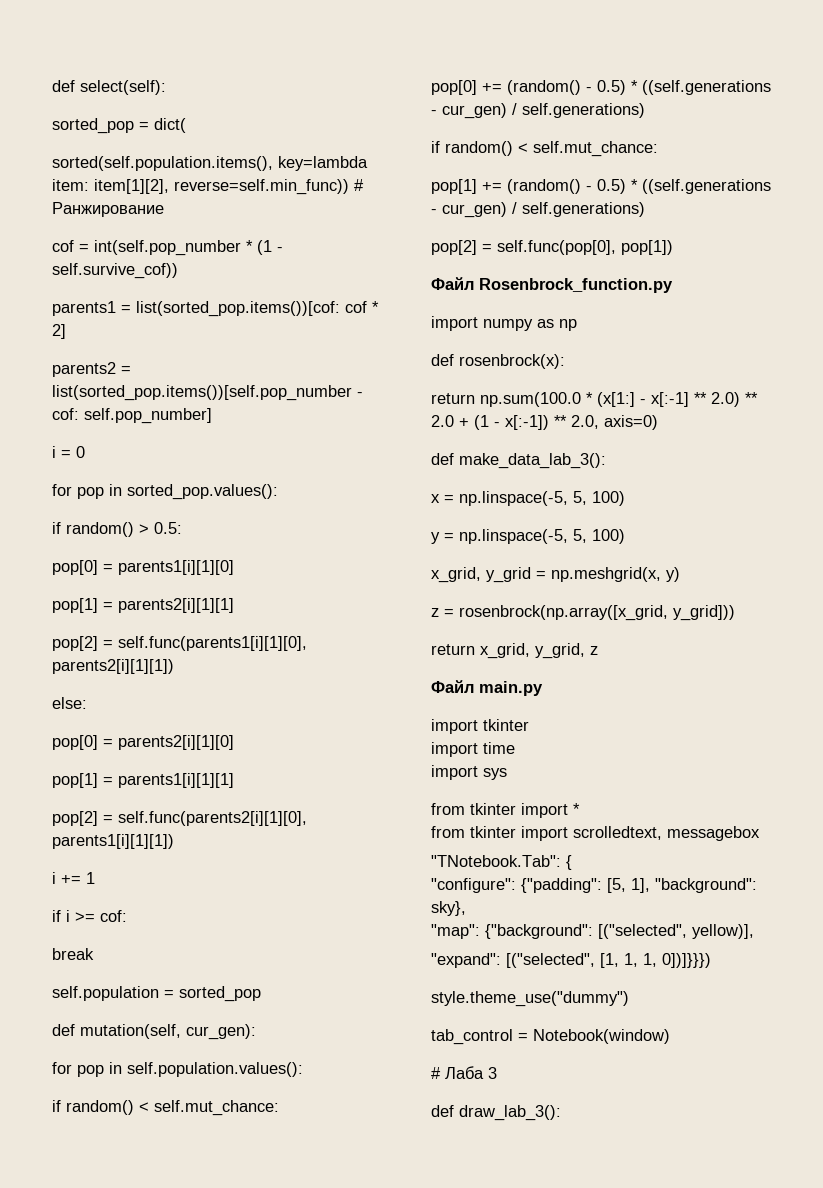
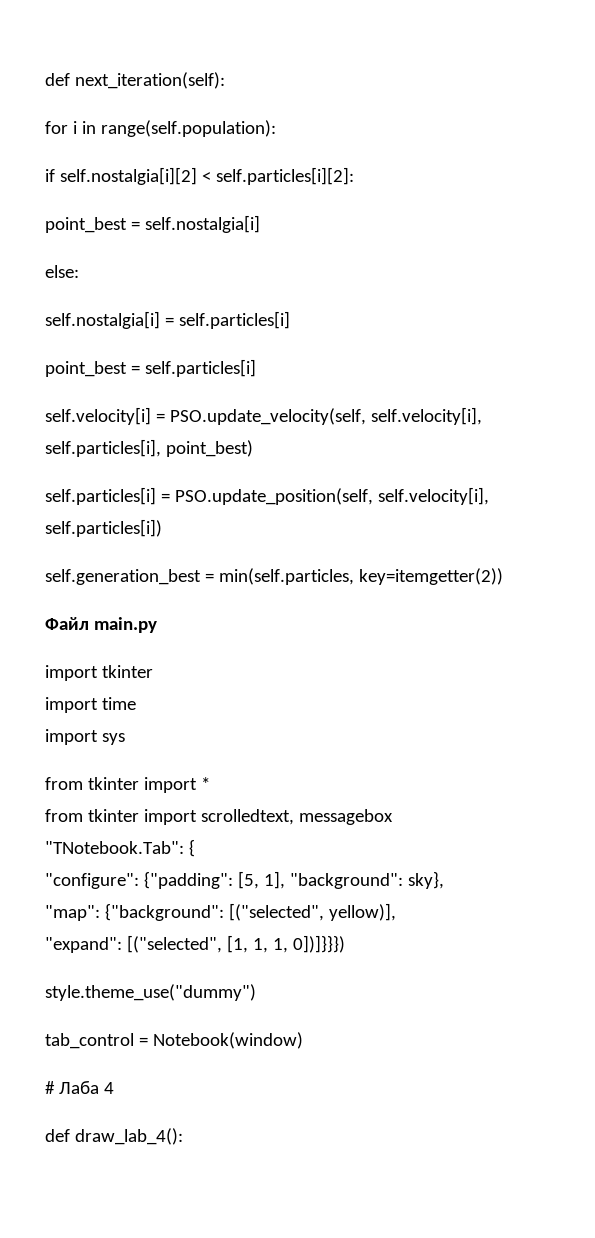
[52,80,166,95] [52,118,186,134] [52,156,368,171] [52,179,364,195] [52,202,164,217] [52,240,283,256] [52,263,178,279] [52,301,379,317] [52,324,66,339] [52,362,131,377] [52,385,363,401] [52,408,212,424] [52,446,85,458] [52,484,278,500] [52,522,182,537] [52,560,234,575] [52,598,234,613] [52,636,307,651] [52,659,174,674] [52,697,87,709] [52,735,234,750] [52,773,234,788] [52,811,307,826] [52,834,174,849] [52,872,95,884] [52,910,127,922] [52,948,94,960] [52,986,261,1002] [52,1024,256,1040] [52,1062,303,1077] [52,1100,279,1116] [431,80,771,95] [431,103,645,119] [431,141,658,157] [431,179,771,194] [431,202,645,218] [431,240,673,255] [431,277,673,293] [431,316,577,331] [431,354,565,369] [431,392,758,407] [431,415,658,430] [431,453,606,469] [431,491,625,506] [431,529,625,544] [431,567,680,583] [431,605,735,621] [431,643,598,659] def select(self): // sorted_pop = dict( // sorted(self.population.items(), key=lambda item: item[1][2], reverse=self.min_func)) # Ранжирование // cof = int(self.pop_number * (1 - self.survive_cof)) // parents1 = list(sorted_pop.items())[cof: cof * 2] // parents2 = list(sorted_pop.items())[self.pop_number - cof: self.pop_number] // i = 0 // for pop in sorted_pop.values(): // if random() > 0.5: // pop[0] = parents1[i][1][0] // pop[1] = parents2[i][1][1] // pop[2] = self.func(parents1[i][1][0], parents2[i][1][1]) // else: // pop[0] = parents2[i][1][0] // pop[1] = parents1[i][1][1] // pop[2] = self.func(parents2[i][1][0], parents1[i][1][1]) // i += 1 // if i >= cof: // break // self.population = sorted_pop // def mutation(self, cur_gen): // for pop in self.population.values(): // if random() < self.mut_chance: // pop[0] += (random() - 0.5) * ((self.generations - cur_gen) / self.generations) // if random() < self.mut_chance: // pop[1] += (random() - 0.5) * ((self.generations - cur_gen) / self.generations) // pop[2] = self.func(pop[0], pop[1]) // Файл Rosenbrock_function.py // import numpy as np // def rosenbrock(x): // return np.sum(100.0 * (x[1:] - x[:-1] ** 2.0) ** 2.0 + (1 - x[:-1]) ** 2.0, axis=0) // def make_data_lab_3(): // x = np.linspace(-5, 5, 100) // y = np.linspace(-5, 5, 100) // x_grid, y_grid = np.meshgrid(x, y) // z = rosenbrock(np.array([x_grid, y_grid])) // return x_grid, y_grid, z -> [45,72,225,89] [45,120,276,137] [45,167,354,185] [45,215,260,233] [45,265,79,278] [45,311,290,329] [45,359,256,377] [45,407,482,425] [45,439,253,457] [45,487,489,505] [45,519,162,537] [45,568,503,585] def next_iteration(self): // for i in range(self.population): // if self.nostalgia[i][2] < self.particles[i][2]: // point_best = self.nostalgia[i] // else: // self.nostalgia[i] = self.particles[i] // point_best = self.particles[i] // self.velocity[i] = PSO.update_velocity(self, self.velocity[i], self.particles[i], point_best) // self.particles[i] = PSO.update_position(self, self.velocity[i], self.particles[i]) // self.generation_best = min(self.particles, key=itemgetter(2))
[488,1067,497,1079] [431,1105,561,1121] 3 // def draw_lab_3(): -> [103,1082,114,1094] [45,1128,183,1145] 4 // def draw_lab_4():

